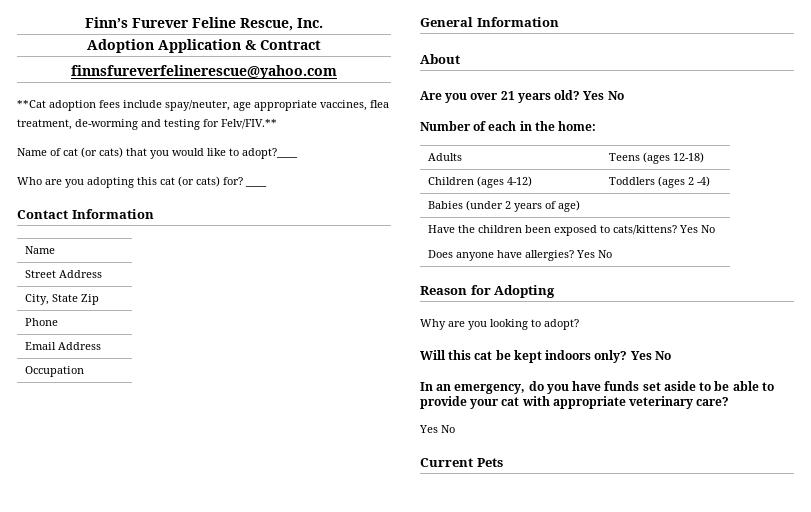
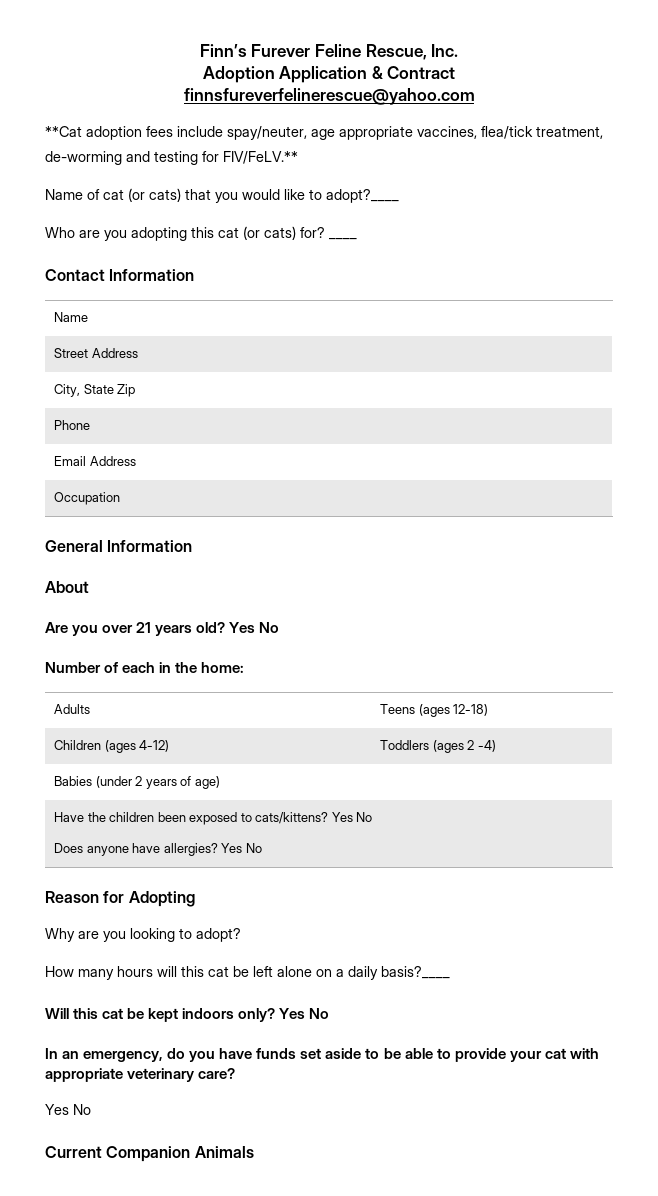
[370,100,389,108] flea -> [481,126,533,139] flea/tick
[221,119,277,129] Felv/FIV.** -> [223,151,298,164] FIV/FeLV.**
(579, 324) none -> [45,966,450,980] // How many hours will this cat be left alone on a daily basis?____
[476,458,503,467] Pets -> [106,1146,254,1162] Companion Animals

